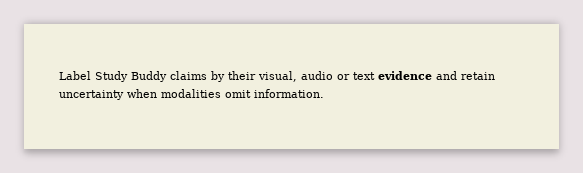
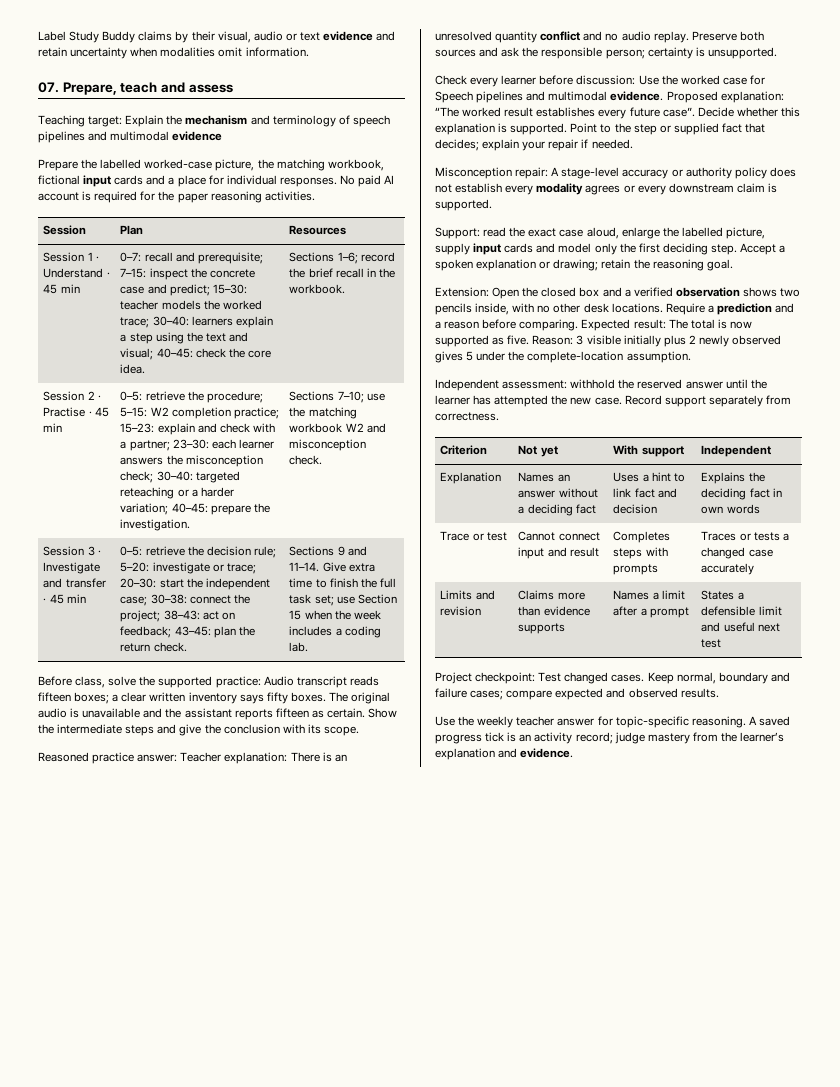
(324, 93) none -> [38,82,233,95] [38,115,390,127] [38,131,223,143] [38,159,384,171] [38,175,395,187] [38,191,315,203] [43,225,87,235] [120,225,144,235] [289,225,347,235] [43,252,99,262] [43,268,110,278] [43,284,80,294] [120,252,263,264] [120,268,255,280] [120,284,247,296] [120,300,262,310] [120,316,273,328] [120,332,248,344] [120,348,271,360] [120,364,146,374] [289,252,395,264] [289,268,395,278] [289,284,346,294] [43,391,101,401] [43,407,109,417] [43,423,63,432] [120,391,263,403] [120,407,279,419] [120,423,275,435] [120,439,274,451] [120,455,263,467] [120,471,240,483] [120,487,234,499] [120,503,270,515] [120,519,191,531] [289,391,385,403] [289,407,357,419] [289,423,386,433] [289,439,367,451] [289,455,323,465] [43,546,101,556] [43,562,101,574] [43,578,106,588] [43,594,86,604] [120,546,276,558] [120,562,256,574] [120,578,270,590] [120,594,250,606] [120,610,235,622] [120,626,255,638] [120,642,187,652] [289,546,367,556] [289,562,375,572] [289,578,396,588] [289,594,397,606] [289,610,381,620] [289,626,381,638] [289,642,309,652] [38,676,379,688] [38,692,391,704] [38,708,398,720] [38,724,359,736] [38,752,347,764] [435,31,764,43] [435,47,777,59] [435,75,765,87] [435,91,784,103] [435,107,800,119] [435,123,766,135] [435,139,633,151] [435,167,796,179] [435,183,777,195] [435,199,492,211] [435,227,765,239] [435,243,786,255] [435,259,733,271] [435,287,801,299] [435,303,795,315] [435,319,752,331] [435,335,782,347] [435,351,691,363] [435,379,767,391] [435,395,791,407] [435,412,499,421] [440,445,488,455] [518,445,558,457] [613,445,684,457] [701,445,772,457] [440,472,502,484] [518,472,570,482] [518,488,598,498] [518,504,596,516] [613,472,685,482] [613,488,677,498] [613,504,658,514] [701,472,765,484] [701,488,782,500] [701,504,760,514] [440,531,507,541] [518,531,600,541] [518,547,599,559] [613,531,671,543] [613,547,668,559] [613,564,659,575] [701,531,789,541] [701,547,773,559] [701,563,755,575] [440,590,495,600] [440,606,482,616] [518,590,585,600] [518,606,590,616] [518,623,566,634] [613,590,685,600] [613,606,689,618] [701,590,744,600] [701,606,782,616] [701,622,780,632] [701,639,722,648] [435,672,790,684] [435,688,719,700] [435,716,790,728] [435,732,785,744] [435,748,574,760] // 07. Prepare, teach and assess // Teaching target: Explain the mechanism and terminology of speech pipelines and multimodal evidence // Prepare the labelled worked-case picture, the matching workbook, fictional input cards and a place for individual responses. No paid AI account is required for the paper reasoning activities. // Session | Plan | Resources // Session 1 · Understand · 45 min | 0–7: recall and prerequisite; 7–15: inspect the concrete case and predict; 15–30: teacher models the worked trace; 30–40: learners explain a step using the text and visual; 40–45: check the core idea. | Sections 1–6; record the brief recall in the workbook. // Session 2 · Practise · 45 min | 0–5: retrieve the procedure; 5–15: W2 completion practice; 15–23: explain and check with a partner; 23–30: each learner answers the misconception check; 30–40: targeted reteaching or a harder variation; 40–45: prepare the investigation. | Sections 7–10; use the matching workbook W2 and misconception check. // Session 3 · Investigate and transfer · 45 min | 0–5: retrieve the decision rule; 5–20: investigate or trace; 20–30: start the independent case; 30–38: connect the project; 38–43: act on feedback; 43–45: plan the return check. | Sections 9 and 11–14. Give extra time to finish the full task set; use Section 15 when the week includes a coding lab. // Before class, solve the supported practice: Audio transcript reads fifteen boxes; a clear written inventory says fifty boxes. The original audio is unavailable and the assistant reports fifteen as certain. Show the intermediate steps and give the conclusion with its scope. // Reasoned practice answer: Teacher explanation: There is an unresolved quantity conflict and no audio replay. Preserve both sources and ask the responsible person; certainty is unsupported. // Check every learner before discussion: Use the worked case for Speech pipelines and multimodal evidence. Proposed explanation: “The worked result establishes every future case”. Decide whether this explanation is supported. Point to the step or supplied fact that decides; explain your repair if needed. // Misconception repair: A stage-level accuracy or authority policy does not establish every modality agrees or every downstream claim is supported. // Support: read the exact case aloud, enlarge the labelled picture, supply input cards and model only the first deciding step. Accept a spoken explanation or drawing; retain the reasoning goal. // Extension: Open the closed box and a verified observation shows two pencils inside, with no other desk locations. Require a prediction and a reason before comparing. Expected result: The total is now supported as five. Reason: 3 visible initially plus 2 newly observed gives 5 under the complete-location assumption. // Independent assessment: withhold the reserved answer until the learner has attempted the new case. Record support separately from correctness. // Criterion | Not yet | With support | Independent // Explanation | Names an answer without a deciding fact | Uses a hint to link fact and decision | Explains the deciding fact in own words // Trace or test | Cannot connect input and result | Completes steps with prompts | Traces or tests a changed case accurately // Limits and revision | Claims more than evidence supports | Names a limit after a prompt | States a defensible limit and useful next test // Project checkpoint: Test changed cases. Keep normal, boundary and failure cases; compare expected and observed results. // Use the weekly teacher answer for topic-specific reasoning. A saved progress tick is an activity record; judge mastery from the learner’s explanation and evidence.

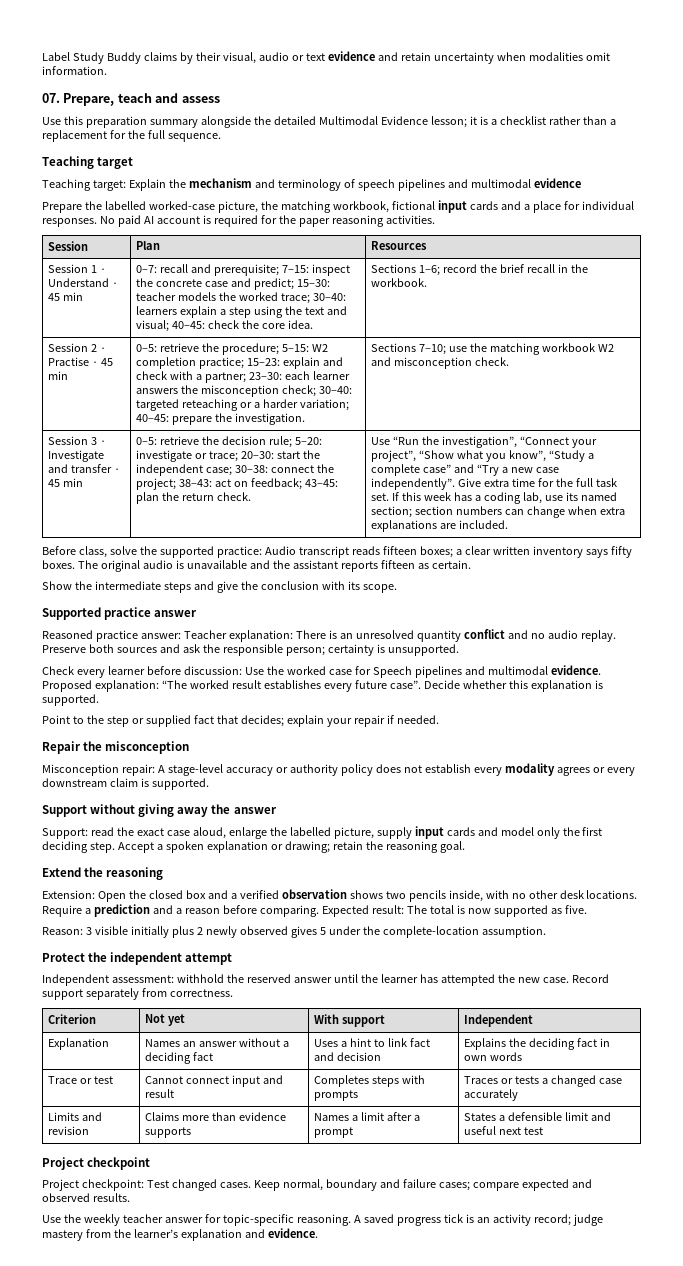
(233, 88) none -> [42,116,616,128] [42,130,221,142] [42,156,134,169] // Use this preparation summary alongside the detailed Multimodal Evidence lesson; it is a checklist rather than a replacement for the full sequence. // Teaching target
[289,546,367,556] [289,562,320,572] Sections 9 and 11–14. -> [371,436,598,448] [371,450,595,462] [371,464,560,476] [371,478,456,490] Use “Run the investigation”, “Connect your project”, “Show what you know”, “Study a complete case” and “Try a new case independently”.
[315,578,358,588] to finish -> [538,478,555,487] for
[314,594,397,606] [289,610,381,620] [289,626,381,638] [289,642,309,652] set; use Section 15 when the week includes a coding lab. -> [371,492,618,504] [371,506,626,518] [371,520,509,532] set. If this week has a coding lab, use its named section; section numbers can change when extra explanations are included.
(365, 713) none -> (471, 564) //
(359, 731) none -> [42,607,198,620] // Supported practice answer
(568, 129) none -> (99, 700) //
(633, 144) none -> [42,741,190,754] // Repair the misconception
(492, 205) none -> [42,804,277,817] // Support without giving away the answer
(733, 265) none -> [42,867,164,880] // Extend the reasoning
(530, 340) none -> (587, 909) //
(691, 357) none -> [42,952,233,965] // Protect the independent attempt
(722, 643) none -> [42,1157,151,1170] // Project checkpoint

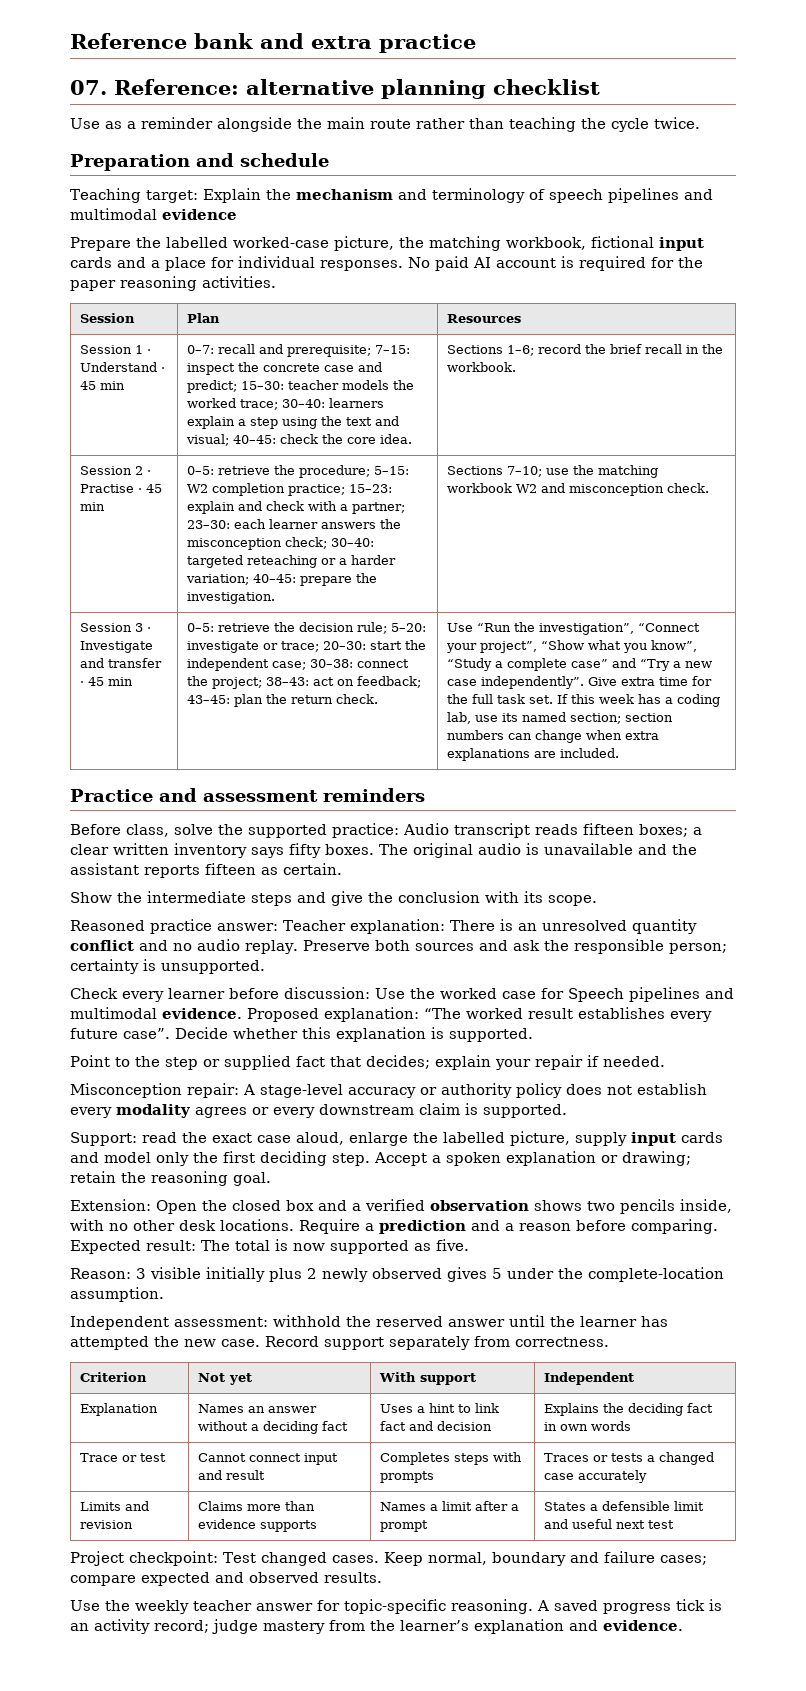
[42,51,610,64] [42,66,107,75] [42,93,220,106] [42,116,616,128] [42,130,221,142] [42,156,134,169] Label Study Buddy claims by their visual, audio or text evidence and retain uncertainty when modalities omit information. // 07. Prepare, teach and assess // Use this preparation summary alongside the detailed Multimodal Evidence lesson; it is a checklist rather than a replacement for the full sequence. // Teaching target -> [70,33,476,53] [70,79,600,99] [70,117,700,132] [70,153,329,171] Reference bank and extra practice // 07. Reference: alternative planning checklist // Use as a reminder alongside the main route rather than teaching the cycle twice. // Preparation and schedule
(509, 524) none -> [70,788,425,802] // Practice and assessment reminders
[42,607,198,620] // Supported practice answer -> (597, 900) none
[42,741,190,754] // Repair the misconception -> (665, 1061) none
[42,804,277,817] // Support without giving away the answer -> (567, 1111) none
[42,867,164,880] // Extend the reasoning -> (271, 1179) none
[42,952,233,965] // Protect the independent attempt -> (164, 1294) none
[42,1157,151,1170] // Project checkpoint -> (674, 1524) none

